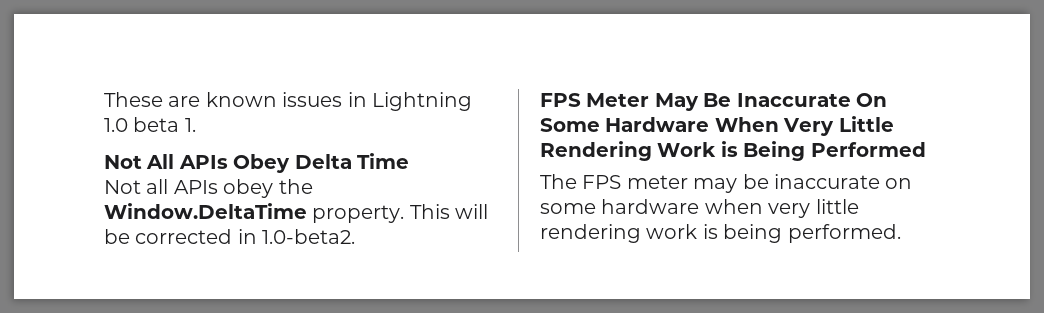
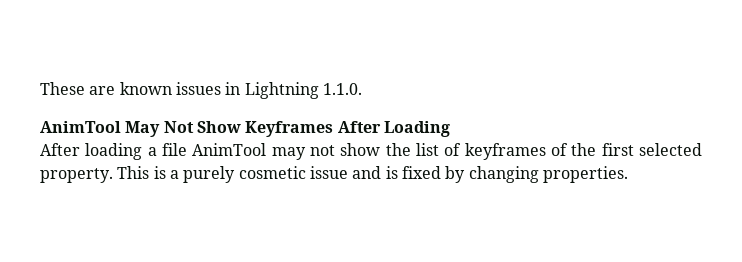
[104,117,196,132] [104,153,409,173] [104,179,313,198] [104,203,489,223] [104,229,356,244] [540,93,887,111] [540,116,894,136] [540,141,926,161] [540,174,913,193] [540,199,859,218] [540,224,901,243] 1.0 beta 1. // Not All APIs Obey Delta Time // Not all APIs obey the Window.DeltaTime property. This will be corrected in 1.0-beta2. // FPS Meter May Be Inaccurate On Some Hardware When Very Little Rendering Work is Being Performed // The FPS meter may be inaccurate on some hardware when very little rendering work is being performed. -> [322,83,362,95] [40,121,450,137] [40,143,703,160] [40,166,628,183] 1.1.0. // AnimTool May Not Show Keyframes After Loading // After loading a file AnimTool may not show the list of keyframes of the first selected property. This is a purely cosmetic issue and is fixed by changing properties.

